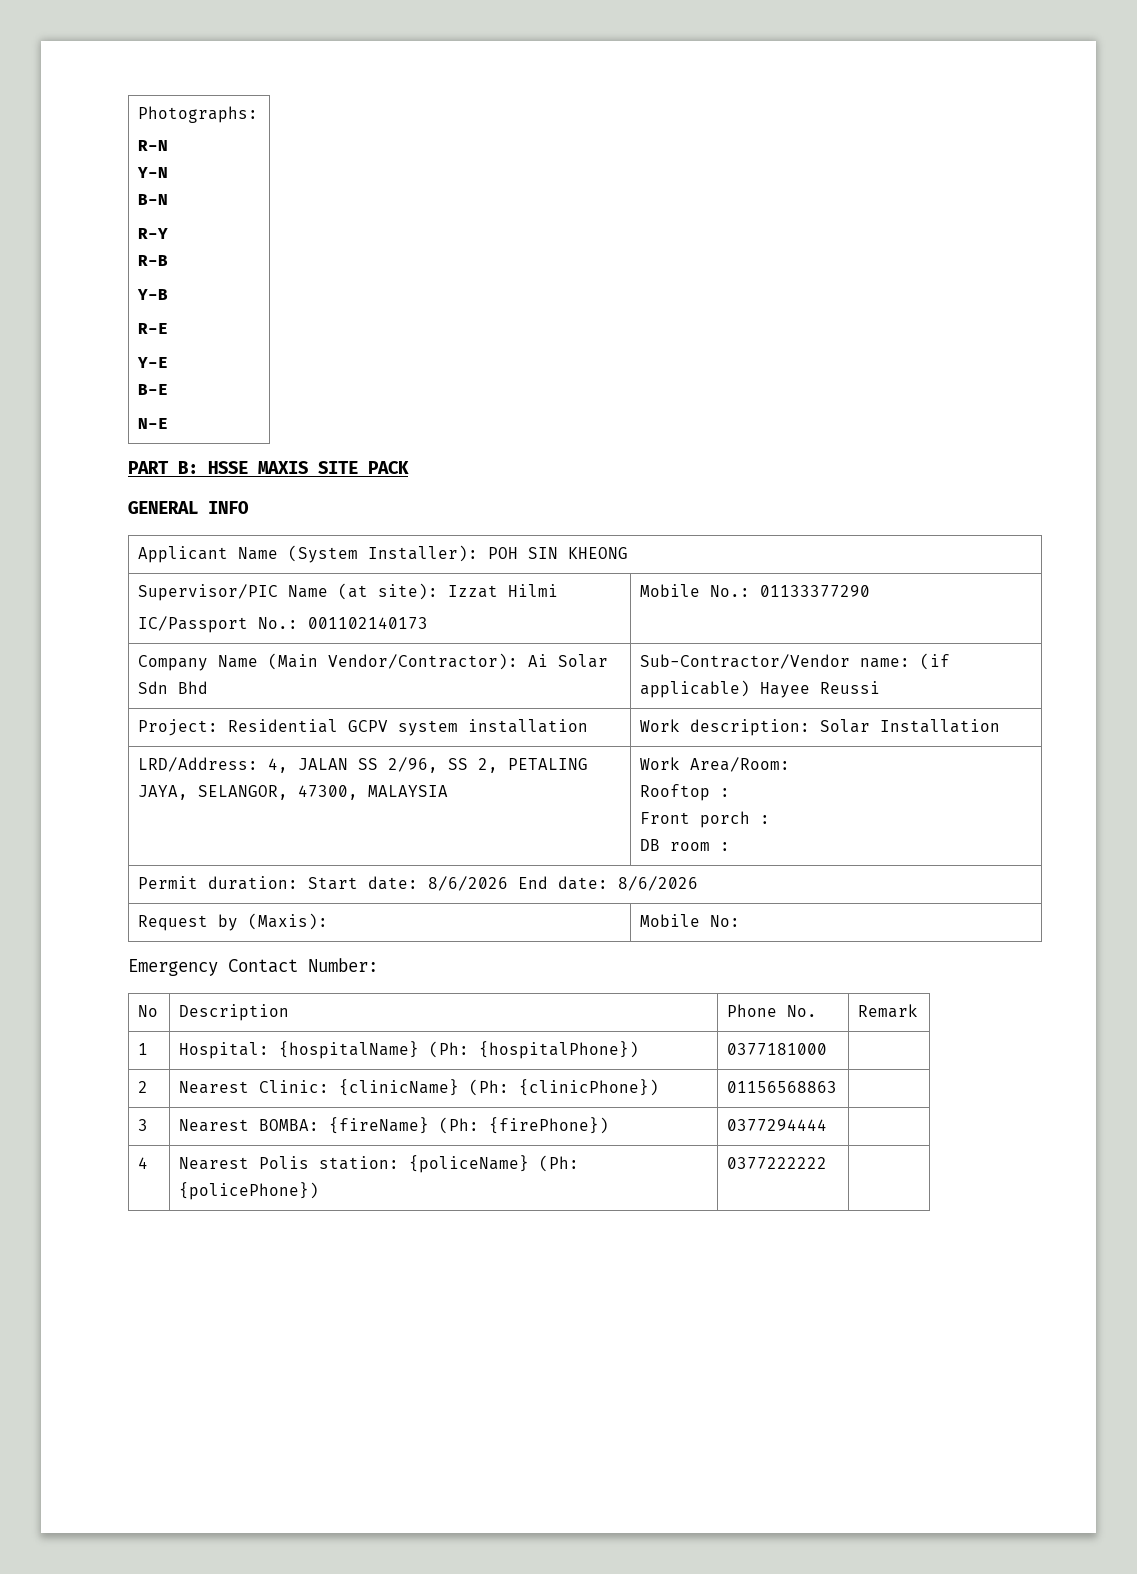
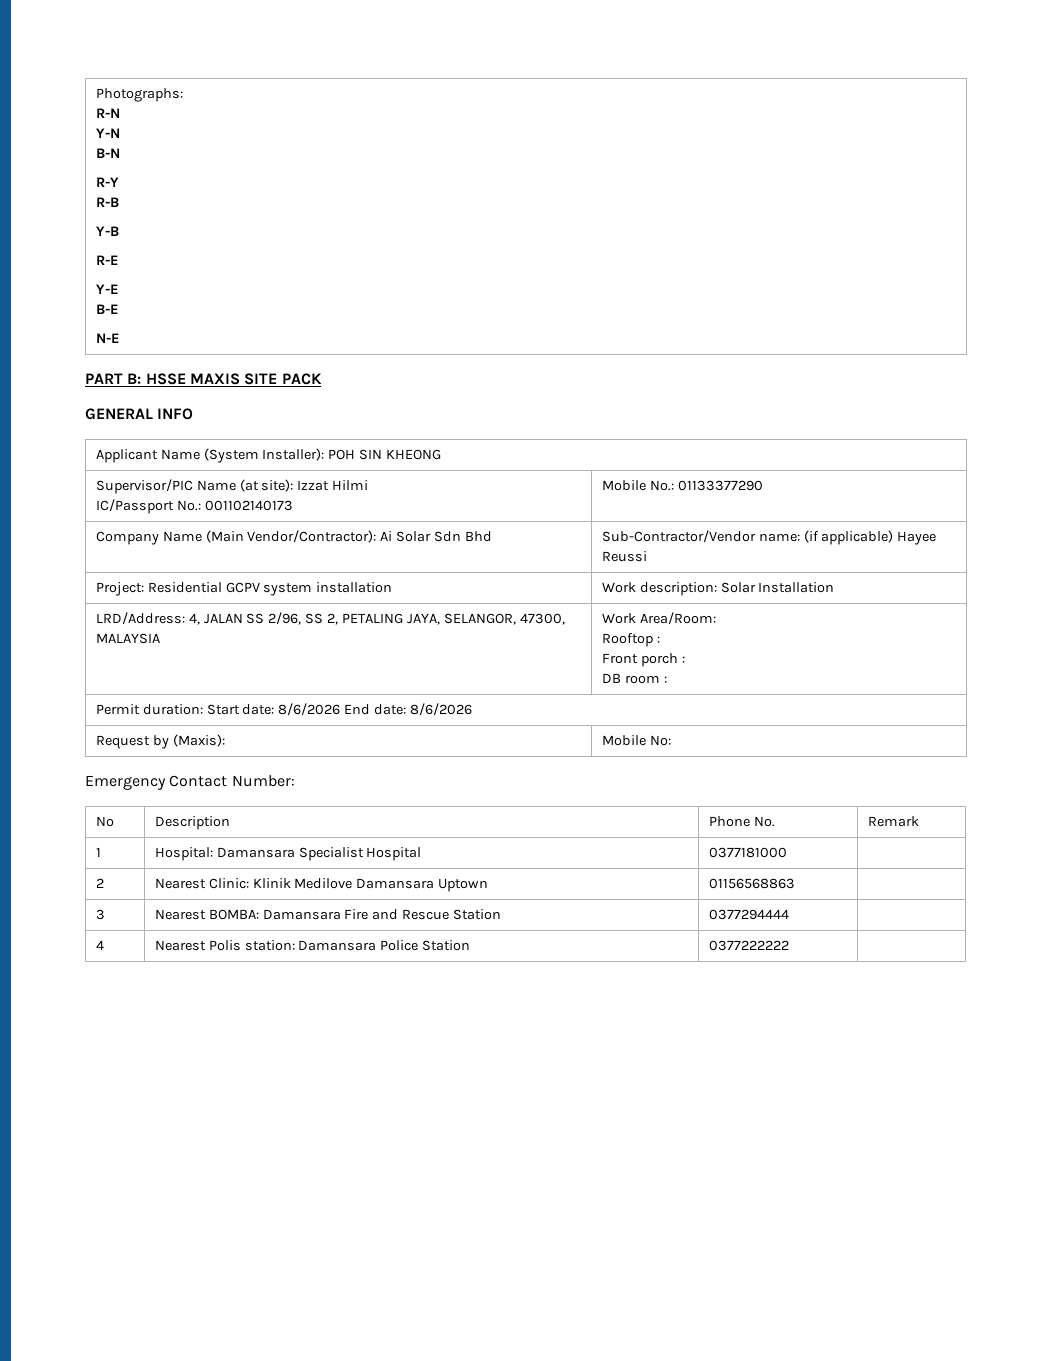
[279,1041,640,1059] {hospitalName} (Ph: {hospitalPhone}) -> [216,847,422,861] Damansara Specialist Hospital
[339,1079,660,1096] {clinicName} (Ph: {clinicPhone}) -> [252,878,489,892] Klinik Medilove Damansara Uptown
[329,1117,610,1134] {fireName} (Ph: {firePhone}) -> [262,909,502,920] Damansara Fire and Rescue Station
[409,1155,580,1173] [179,1182,320,1200] {policeName} (Ph: {policePhone}) -> [298,940,471,951] Damansara Police Station

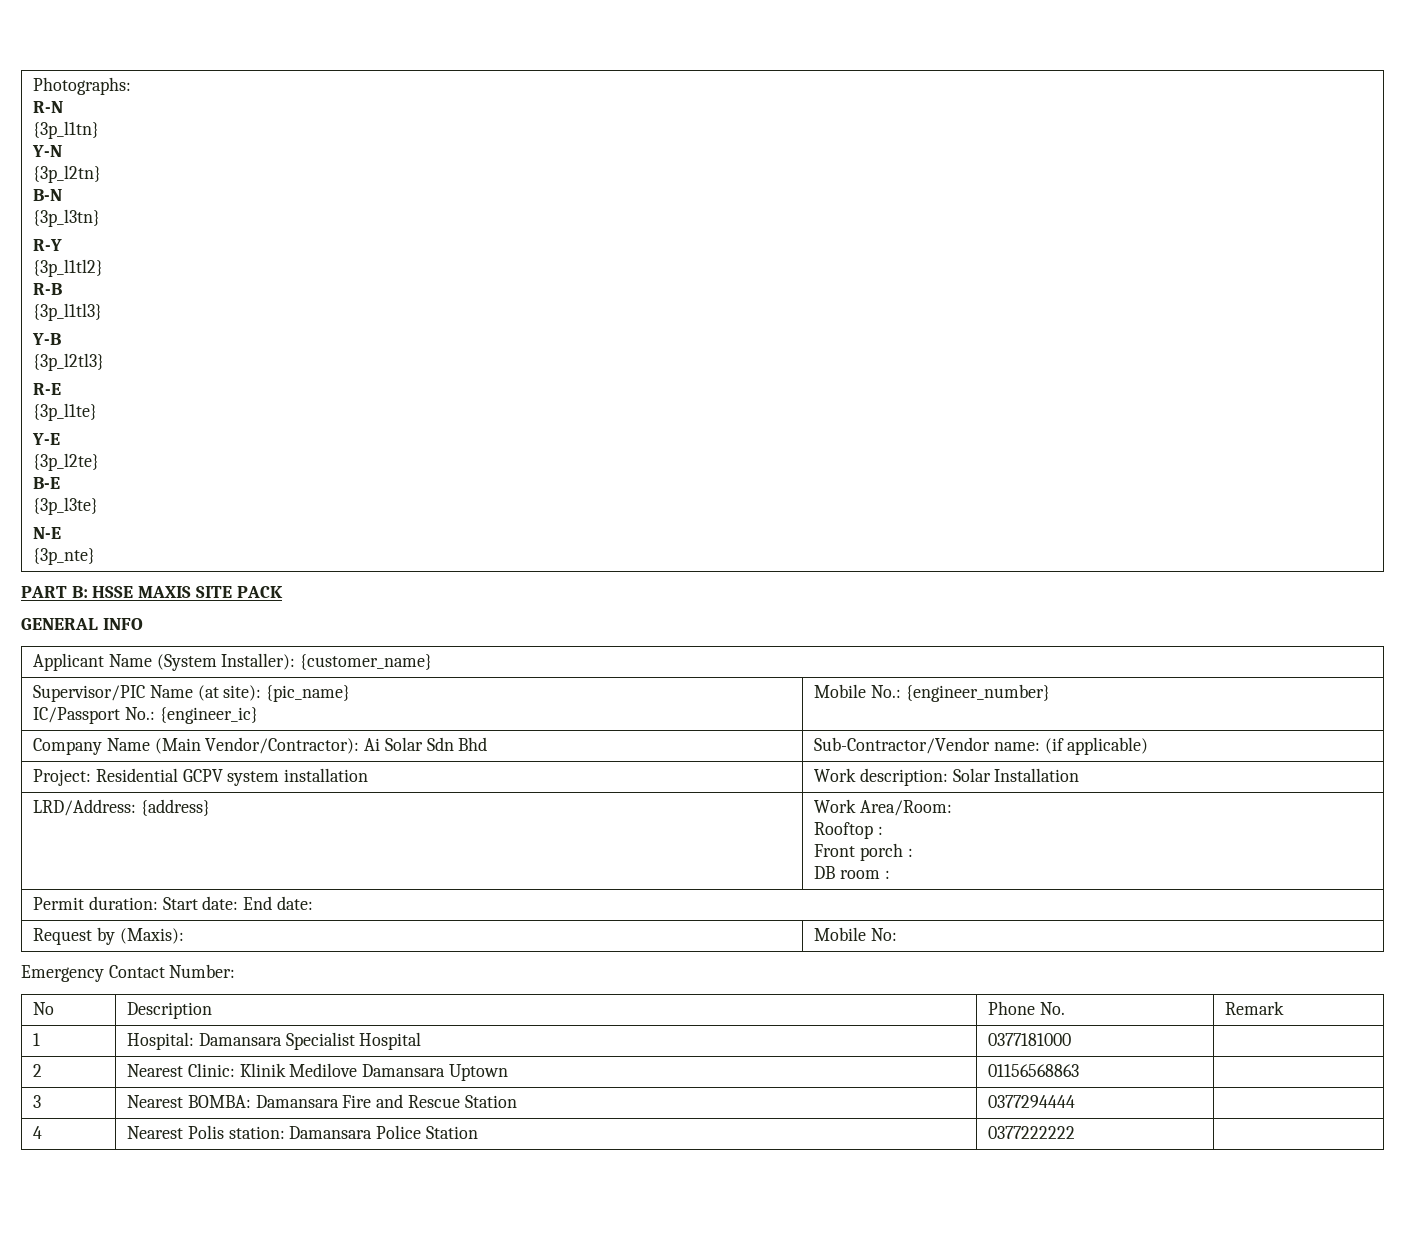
(120, 113) none -> [33,121,100,139] // {3p_l1tn}
(120, 133) none -> [33,165,102,183] // {3p_l2tn}
(120, 153) none -> [33,209,101,227] // {3p_l3tn}
(119, 182) none -> [33,259,104,277] // {3p_l1tl2}
(119, 202) none -> [33,303,103,321] // {3p_l1tl3}
(119, 231) none -> [33,353,105,371] // {3p_l2tl3}
(119, 260) none -> [33,403,98,421] // {3p_l1te}
(119, 289) none -> [33,453,100,471] // {3p_l2te}
(119, 309) none -> [33,497,99,515] // {3p_l3te}
(120, 338) none -> [33,548,96,565] // {3p_nte}
[328,449,442,460] POH SIN KHEONG -> [300,654,433,670] {customer_name}
[297,480,369,491] Izzat Hilmi -> [266,685,351,702] {pic_name}
[204,500,293,511] 001102140173 -> [159,707,258,724] {engineer_ic}
[677,480,763,491] 01133377290 -> [905,684,1050,702] {engineer_number}
[897,531,937,545] [601,551,647,562] Hayee Reussi -> (1149, 746) none
[188,612,565,625] [95,633,160,644] 4, JALAN SS 2/96, SS 2, PETALING JAYA, SELANGOR, 47300, MALAYSIA -> [140,799,210,816] {address}
[278,703,341,716] 8/6/2026 -> (239, 903) none
[410,703,473,716] 8/6/2026 -> (313, 903) none

